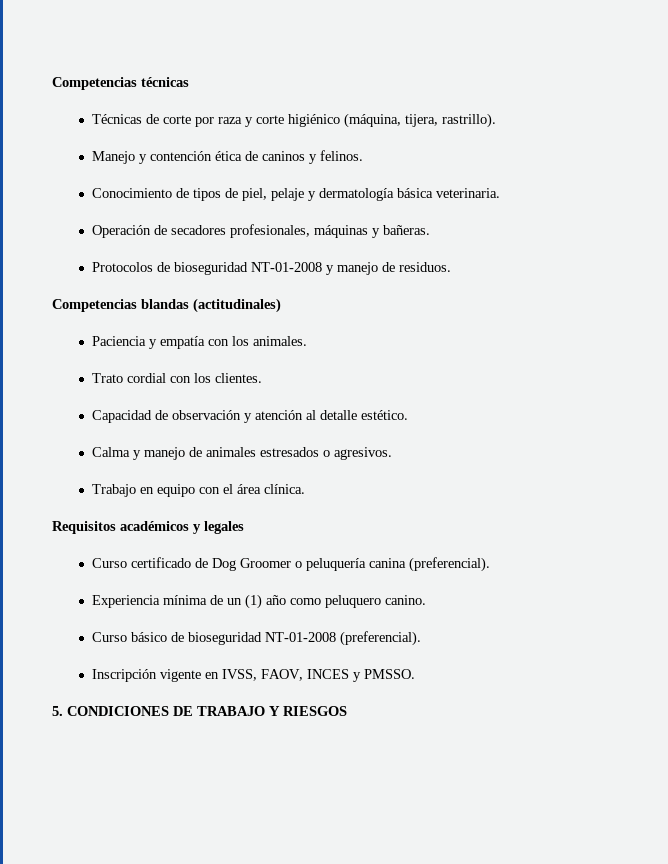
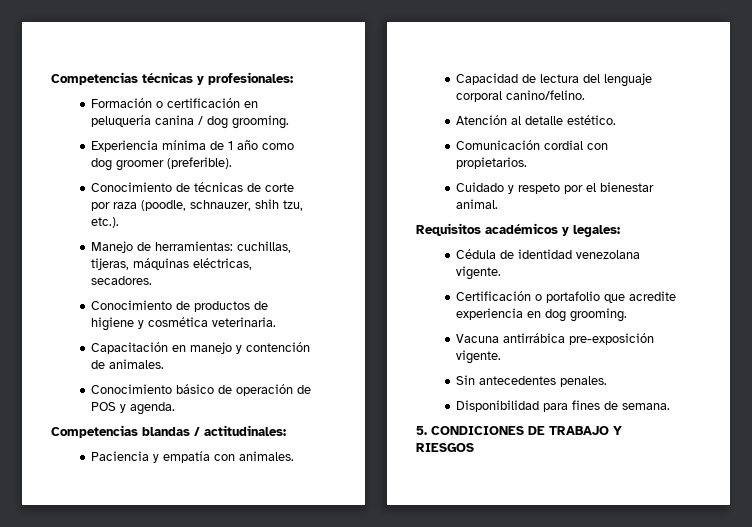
[92,113,497,128] [92,150,364,164] [92,188,501,201] [92,224,431,238] [92,262,452,275] // Técnicas de corte por raza y corte higiénico (máquina, tijera, rastrillo). // Manejo y contención ética de caninos y felinos. // Conocimiento de tipos de piel, pelaje y dermatología básica veterinaria. // Operación de secadores profesionales, máquinas y bañeras. // Protocolos de bioseguridad NT-01-2008 y manejo de residuos. -> [197,72,293,85] [91,98,259,108] [91,115,290,129] [91,140,295,152] [91,157,233,171] [91,182,295,192] [91,199,304,211] [91,217,120,228] [91,241,292,253] [91,258,253,270] [91,276,153,285] [91,300,269,312] [91,317,277,331] [91,342,311,354] [91,359,165,369] [91,384,312,396] [91,402,176,415] y profesionales: // Formación o certificación en peluquería canina / dog grooming. // Experiencia mínima de 1 año como dog groomer (preferible). // Conocimiento de técnicas de corte por raza (poodle, schnauzer, shih tzu, etc.). // Manejo de herramientas: cuchillas, tijeras, máquinas eléctricas, secadores. // Conocimiento de productos de higiene y cosmética veterinaria. // Capacitación en manejo y contención de animales. // Conocimiento básico de operación de POS y agenda.
[193,298,281,313] (actitudinales) -> [194,425,286,436] / actitudinales:
[232,336,308,346] [92,373,263,383] [92,410,409,423] [92,447,393,460] [92,484,306,497] [52,521,244,534] [92,557,491,572] [92,594,427,609] [92,631,422,646] [92,669,416,682] los animales. // Trato cordial con los clientes. // Capacidad de observación y atención al detalle estético. // Calma y manejo de animales estresados o agresivos. // Trabajo en equipo con el área clínica. // Requisitos académicos y legales // Curso certificado de Dog Groomer o peluquería canina (preferencial). // Experiencia mínima de un (1) año como peluquero canino. // Curso básico de bioseguridad NT-01-2008 (preferencial). // Inscripción vigente en IVSS, FAOV, INCES y PMSSO. -> [239,451,295,461] [456,73,653,87] [456,90,586,102] [456,115,617,125] [456,140,609,150] [456,157,528,169] [456,182,655,194] [456,199,499,209] [416,223,620,237] [456,249,641,259] [456,266,502,280] [456,291,677,303] [456,308,628,322] [456,333,655,345] [456,350,502,364] [456,375,608,387] [456,400,671,412] animales. // Capacidad de lectura del lenguaje corporal canino/felino. // Atención al detalle estético. // Comunicación cordial con propietarios. // Cuidado y respeto por el bienestar animal. // Requisitos académicos y legales: // Cédula de identidad venezolana vigente. // Certificación o portafolio que acredite experiencia en dog grooming. // Vacuna antirrábica pre-exposición vigente. // Sin antecedentes penales. // Disponibilidad para fines de semana.

